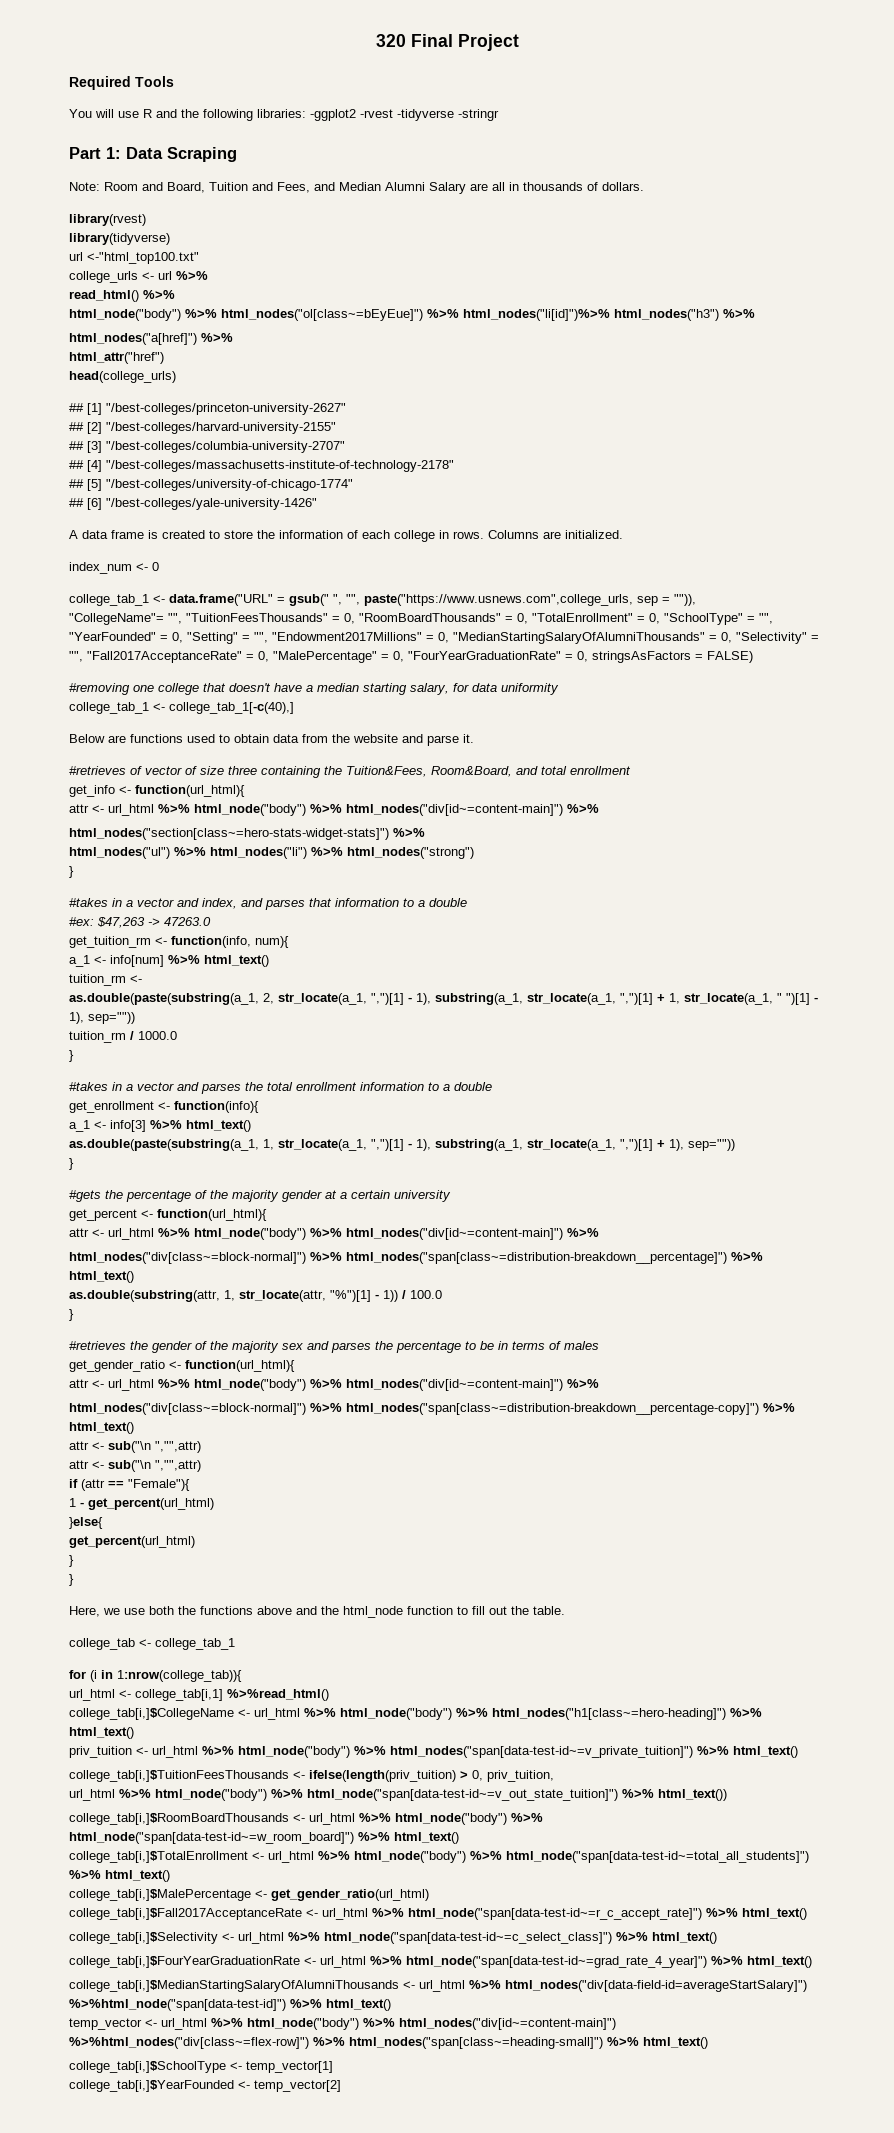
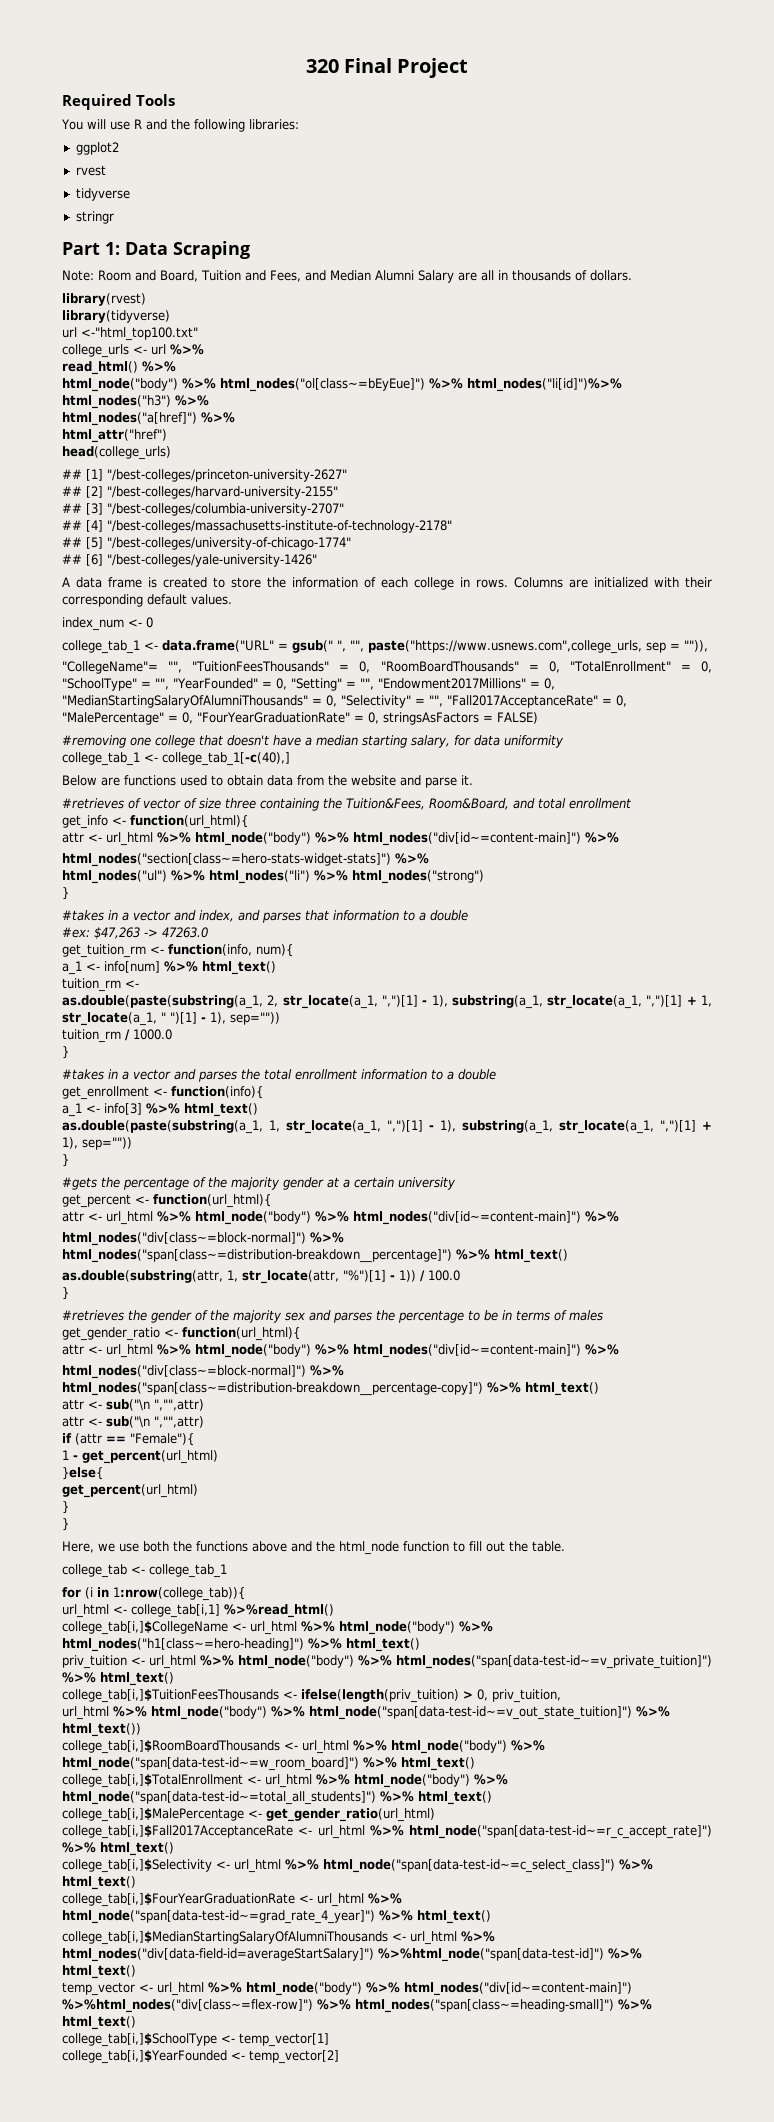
[310,109,499,121] -ggplot2 -rvest -tidyverse -stringr -> [75,142,119,155] [75,165,106,176] [75,188,130,201] [75,211,114,224] // ggplot2 // rvest // tidyverse // stringr
[565,530,623,539] initialized. -> [594,577,712,588] [62,594,232,607] initialized with their corresponding default values.

